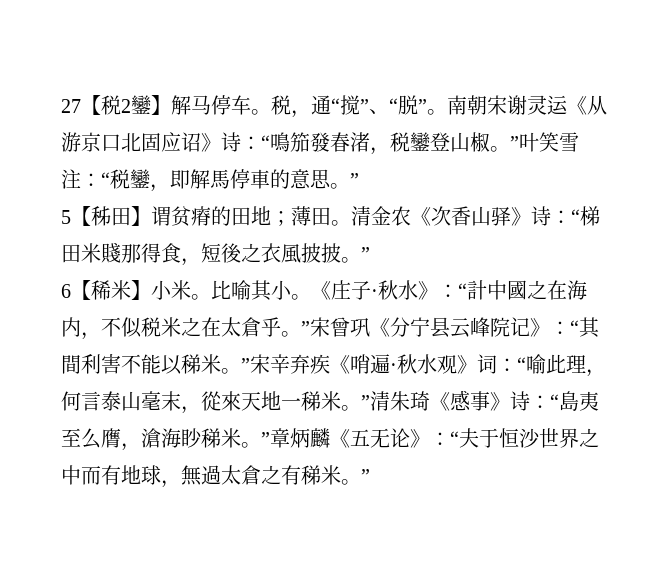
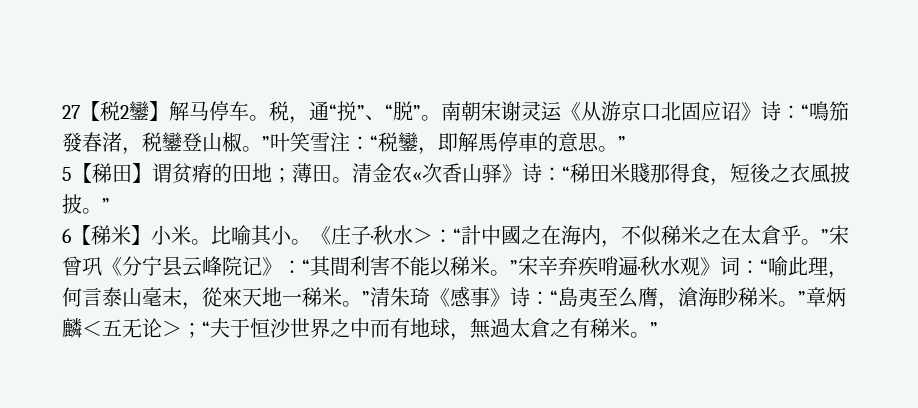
[340,95,360,115] 搅 -> [337,101,357,121] 捝
[91,206,111,226] 秭 -> [92,163,112,183] 稊
[411,207,431,226] 《 -> [412,172,422,181] «
[580,206,600,226] 梯 -> [570,163,590,183] 稊
[91,280,111,300] 稀 -> [91,225,111,245] 稊
[418,281,438,300] 》 -> [413,227,433,243] ＞
[141,317,161,337] 税 -> [661,225,681,245] 稊
[330,355,350,374] 《 -> (598, 266) none
[330,428,450,448] 《五无论》： -> [82,318,202,338] ＜五无论＞；

